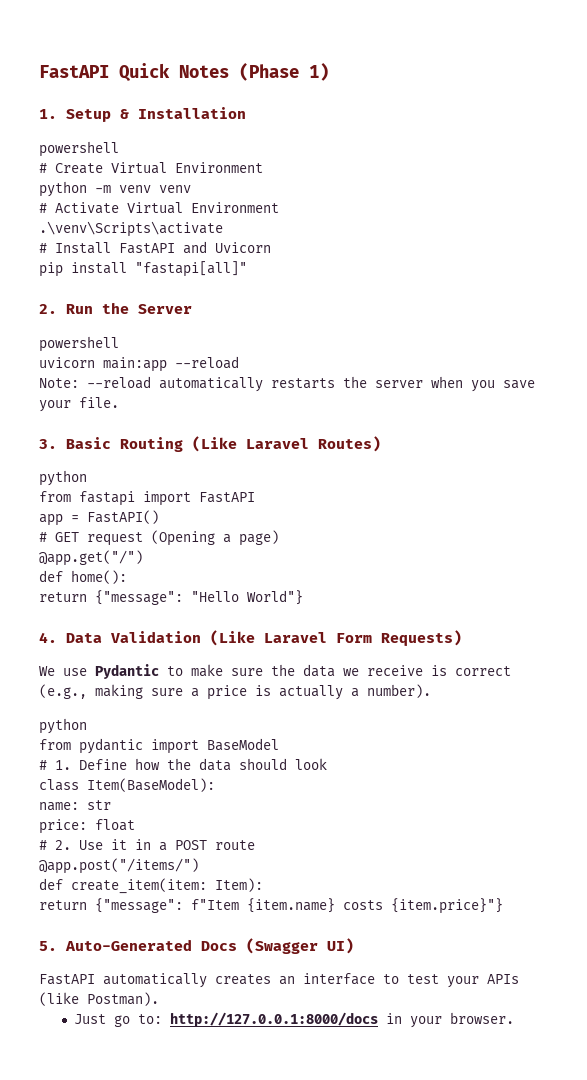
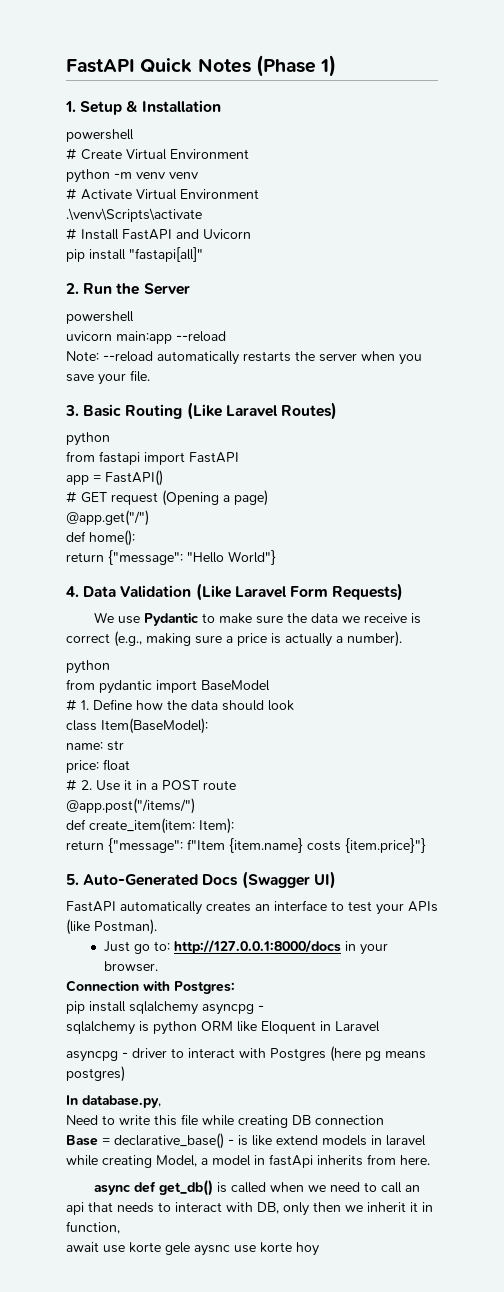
(514, 1018) none -> [66,980,235,994] [66,1001,264,1015] [66,1021,380,1035] [66,1046,426,1062] [66,1066,125,1082] [66,1095,161,1108] [66,1114,384,1128] [66,1133,426,1149] [66,1154,430,1168] [94,1180,421,1196] [66,1202,433,1216] [66,1221,120,1234] [66,1242,319,1256] // Connection with Postgres: // pip install sqlalchemy asyncpg - // sqlalchemy is python ORM like Eloquent in Laravel // asyncpg - driver to interact with Postgres (here pg means postgres) // In database.py, // Need to write this file while creating DB connection // Base = declarative_base() - is like extend models in laravel while creating Model, a model in fastApi inherits from here. // async def get_db() is called when we need to call an api that needs to interact with DB, only then we inherit it in function, // await use korte gele aysnc use korte hoy

